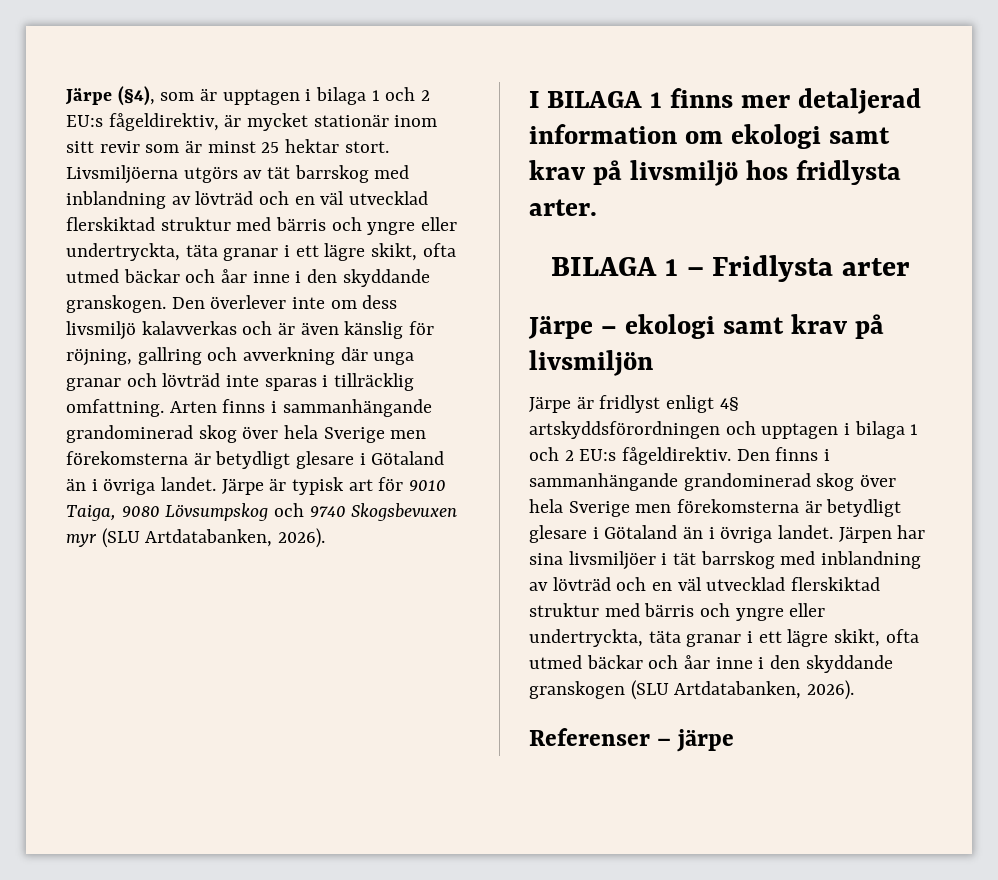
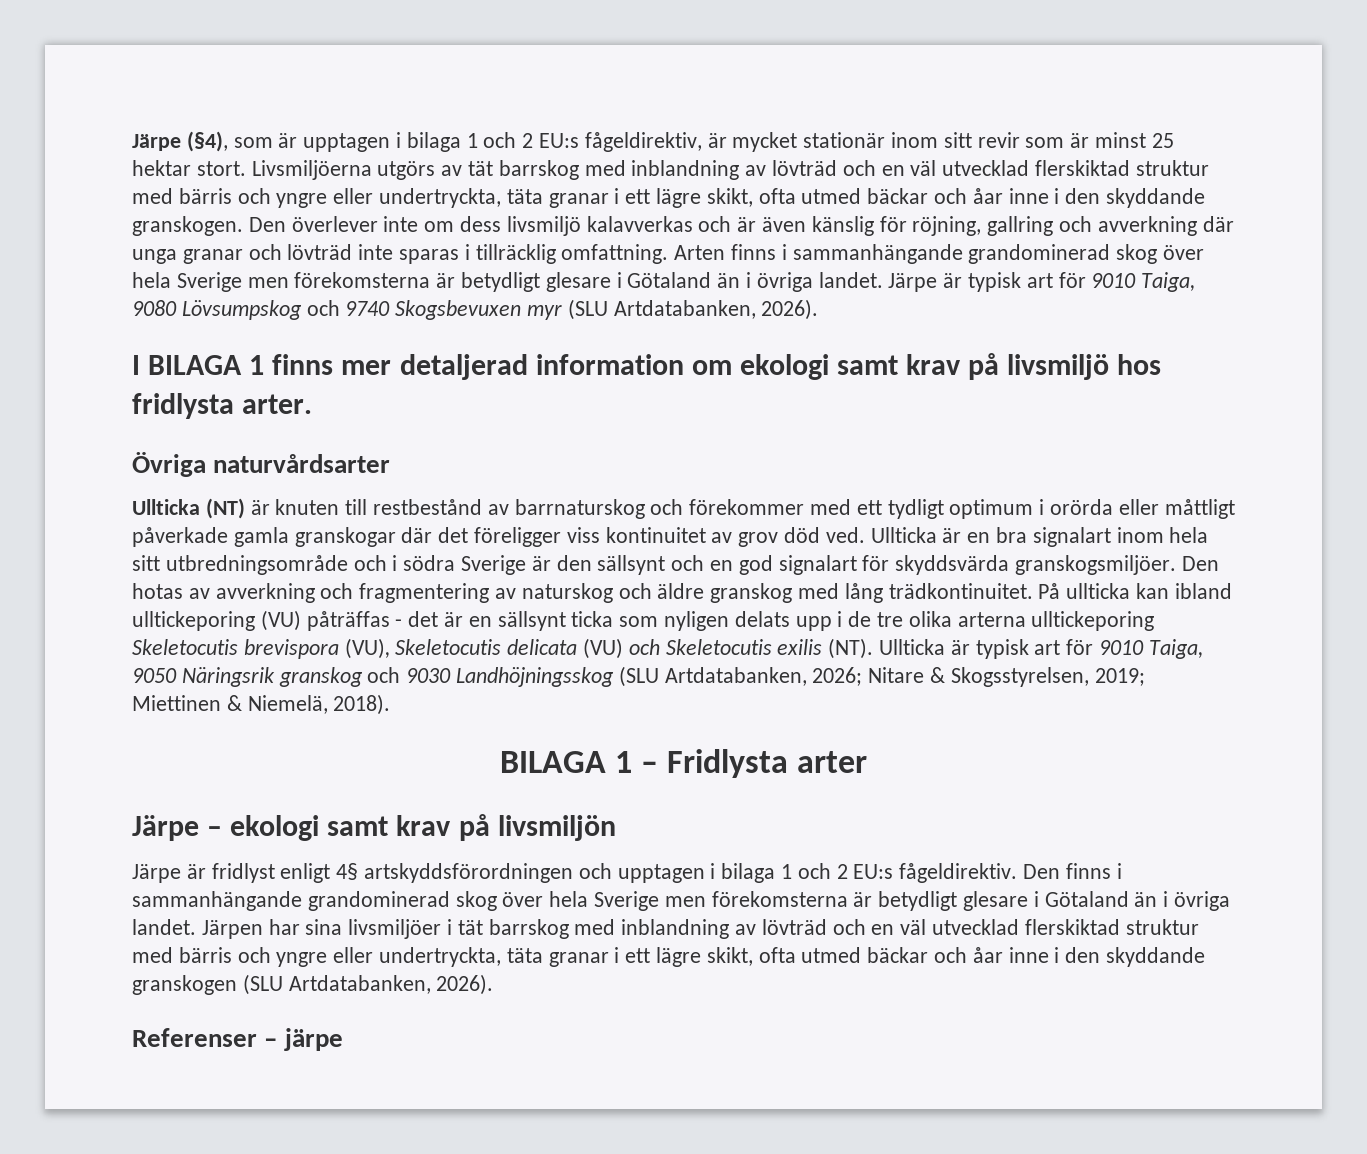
(597, 207) none -> [132,452,391,477] [132,498,1235,519] [132,527,1209,547] [132,555,1219,575] [132,583,1232,603] [132,610,1155,631] [132,638,1203,659] [132,666,1145,687] [132,694,391,715] // Övriga naturvårdsarter // Ullticka (NT) är knuten till restbestånd av barrnaturskog och förekommer med ett tydligt optimum i orörda eller måttligt påverkade gamla granskogar där det föreligger viss kontinuitet av grov död ved. Ullticka är en bra signalart inom hela sitt utbredningsområde och i södra Sverige är den sällsynt och en god signalart för skyddsvärda granskogsmiljöer. Den hotas av avverkning och fragmentering av naturskog och äldre granskog med lång trädkontinuitet. På ullticka kan ibland ulltickeporing (VU) påträffas - det är en sällsynt ticka som nyligen delats upp i de tre olika arterna ulltickeporing Skeletocutis brevispora (VU), Skeletocutis delicata (VU) och Skeletocutis exilis (NT). Ullticka är typisk art för 9010 Taiga, 9050 Näringsrik granskog och 9030 Landhöjningsskog (SLU Artdatabanken, 2026; Nitare & Skogsstyrelsen, 2019; Miettinen & Niemelä, 2018).

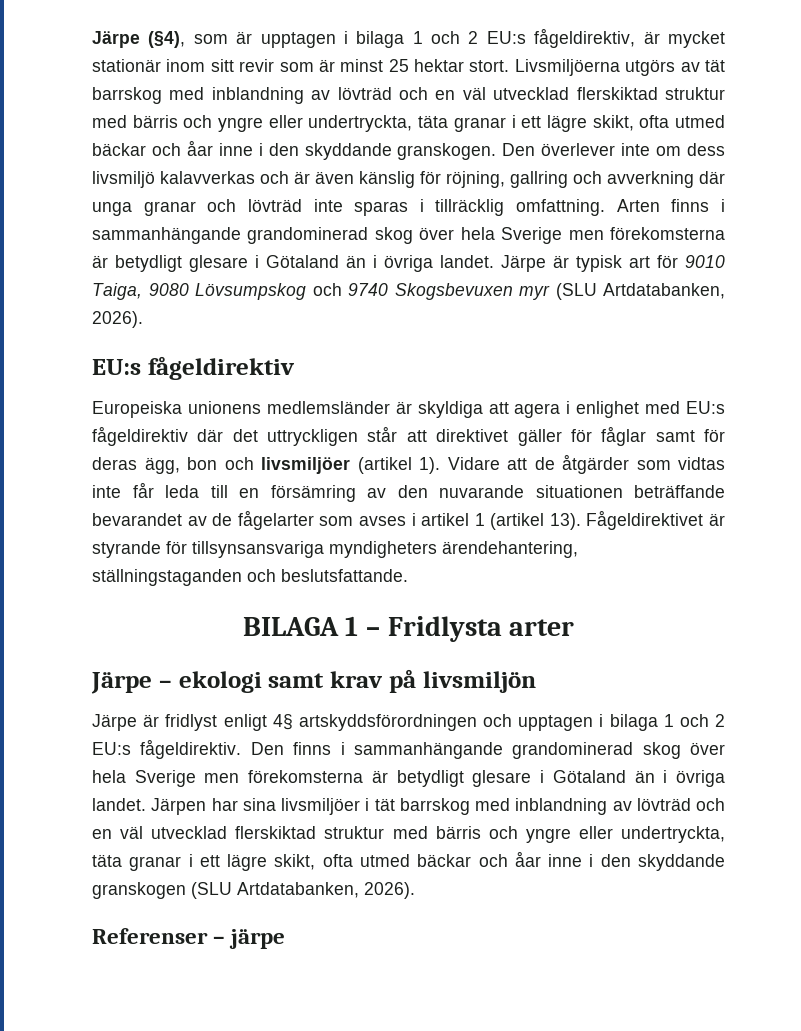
[132,353,1162,380] [132,393,313,419] [132,452,391,477] [132,498,1235,519] [132,527,1209,547] [132,555,1219,575] [132,583,1232,603] [132,610,1155,631] [132,638,1203,659] [132,666,1145,687] [132,694,391,715] I BILAGA 1 finns mer detaljerad information om ekologi samt krav på livsmiljö hos fridlysta arter. // Övriga naturvårdsarter // Ullticka (NT) är knuten till restbestånd av barrnaturskog och förekommer med ett tydligt optimum i orörda eller måttligt påverkade gamla granskogar där det föreligger viss kontinuitet av grov död ved. Ullticka är en bra signalart inom hela sitt utbredningsområde och i södra Sverige är den sällsynt och en god signalart för skyddsvärda granskogsmiljöer. Den hotas av avverkning och fragmentering av naturskog och äldre granskog med lång trädkontinuitet. På ullticka kan ibland ulltickeporing (VU) påträffas - det är en sällsynt ticka som nyligen delats upp i de tre olika arterna ulltickeporing Skeletocutis brevispora (VU), Skeletocutis delicata (VU) och Skeletocutis exilis (NT). Ullticka är typisk art för 9010 Taiga, 9050 Näringsrik granskog och 9030 Landhöjningsskog (SLU Artdatabanken, 2026; Nitare & Skogsstyrelsen, 2019; Miettinen & Niemelä, 2018). -> [92,356,295,380] [92,401,725,418] [92,426,726,446] [92,454,725,474] [92,482,725,502] [92,510,725,530] [92,541,578,558] [92,569,408,586] EU:s fågeldirektiv // Europeiska unionens medlemsländer är skyldiga att agera i enlighet med EU:s fågeldirektiv där det uttryckligen står att direktivet gäller för fåglar samt för deras ägg, bon och livsmiljöer (artikel 1). Vidare att de åtgärder som vidtas inte får leda till en försämring av den nuvarande situationen beträffande bevarandet av de fågelarter som avses i artikel 1 (artikel 13). Fågeldirektivet är styrande för tillsynsansvariga myndigheters ärendehantering, ställningstaganden och beslutsfattande.

